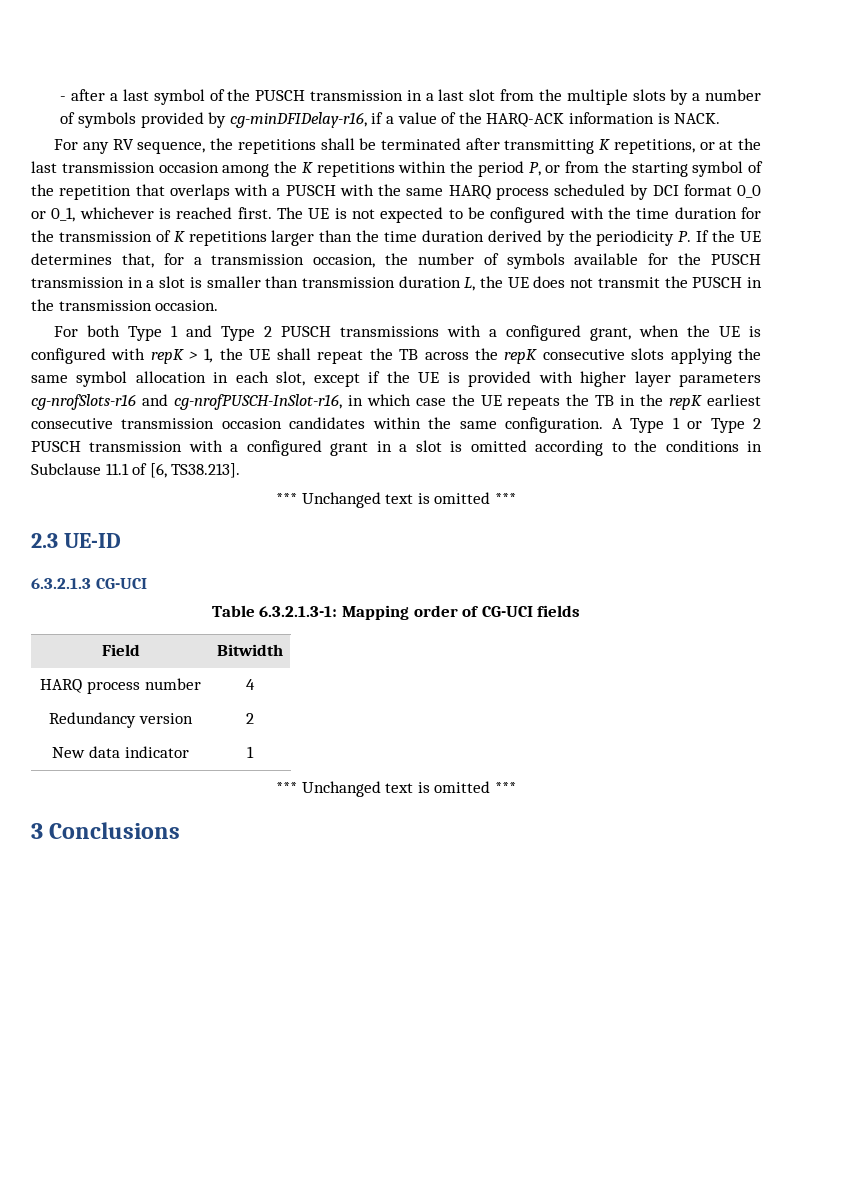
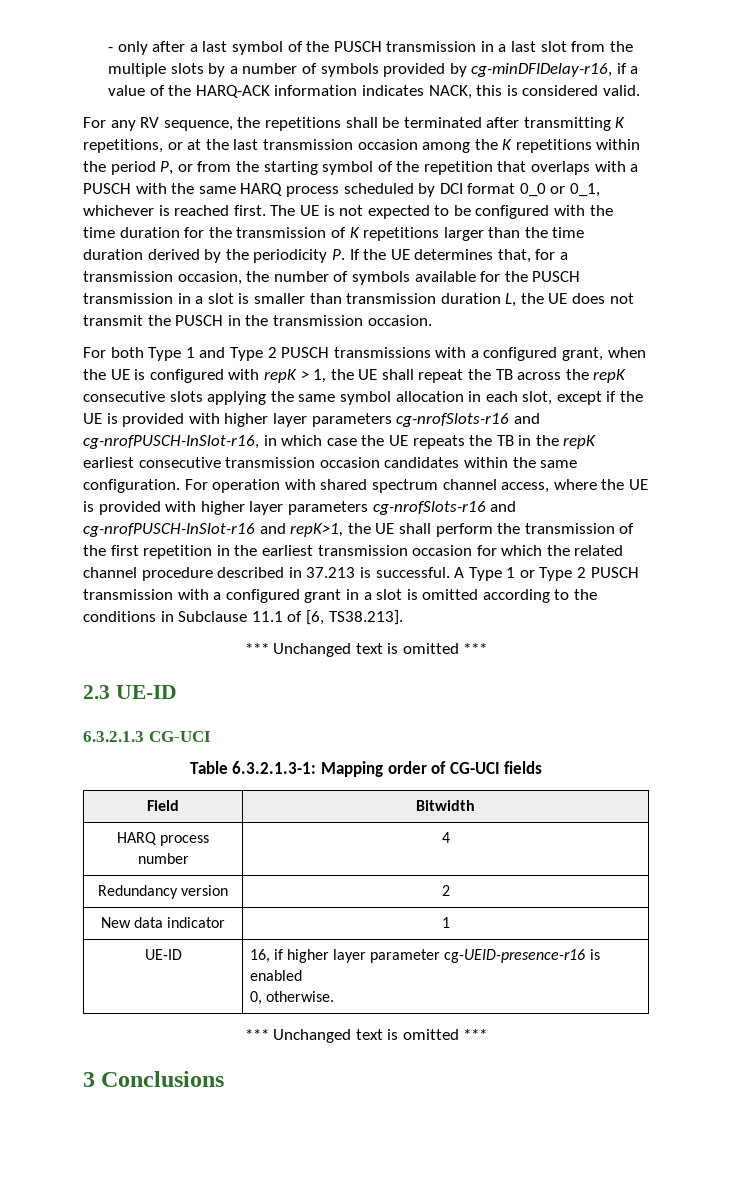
(67, 98) none -> [117,41,148,55] only
[657,113,721,124] is NACK. -> [361,85,640,99] indicates NACK, this is considered valid.
(604, 425) none -> [184,479,648,493] [83,501,517,515] [83,523,635,537] [83,545,624,559] [83,567,450,581] For operation with shared spectrum channel access, where the UE is provided with higher layer parameters cg-nrofSlots-r16 and cg-nrofPUSCH-InSlot-r16 and repK>1, the UE shall perform the transmission of the first repetition in the earliest transmission occasion for which the related channel procedure described in 37.213 is successful.
(254, 752) none -> [144,949,182,960] [249,949,600,963] [249,970,302,981] [249,991,334,1005] // UE-ID | 16, if higher layer parameter cg-UEID-presence-r16 is enabled // 0, otherwise.

